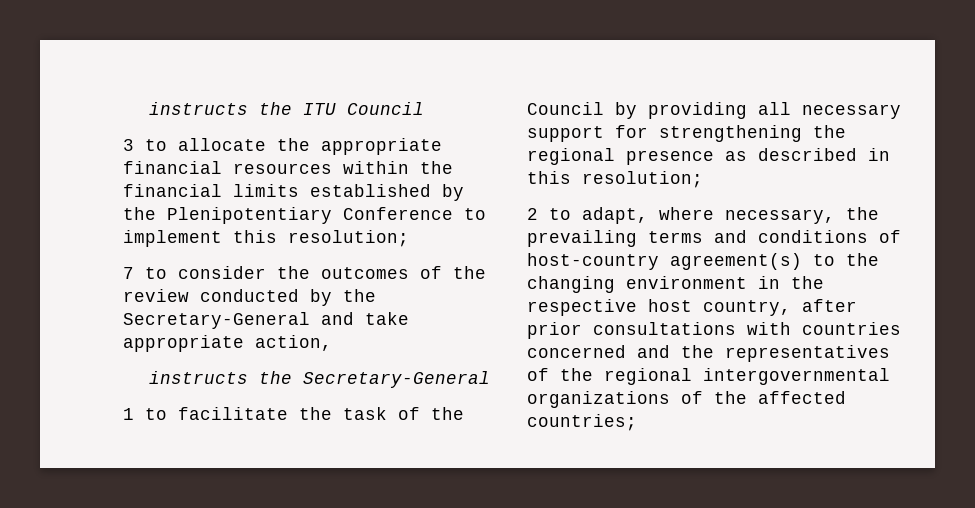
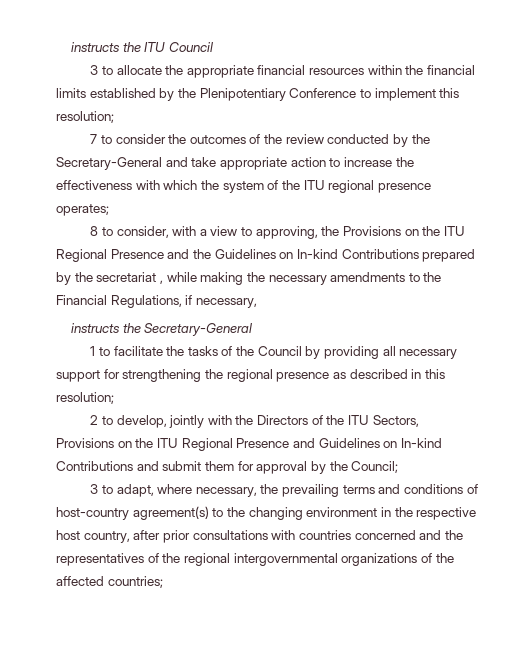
[255,335,332,351] action, -> [290,157,414,167] [56,180,431,193] [56,204,109,216] [90,226,465,239] [56,249,476,262] [56,272,442,285] [56,295,257,308] action to increase the effectiveness with which the system of the ITU regional presence operates; // 8 to consider, with a view to approving, the Provisions on the ITU Regional Presence and the Guidelines on In-kind Contributions prepared by the secretariat , while making the necessary amendments to the Financial Regulations, if necessary,
[343,407,387,420] task -> [187,346,218,356] tasks
(571, 214) none -> [116,415,419,428] [56,438,442,451] [56,461,399,474] [90,484,113,494] develop, jointly with the Directors of the ITU Sectors, Provisions on the ITU Regional Presence and Guidelines on In-kind Contributions and submit them for approval by the Council; // 3 to

